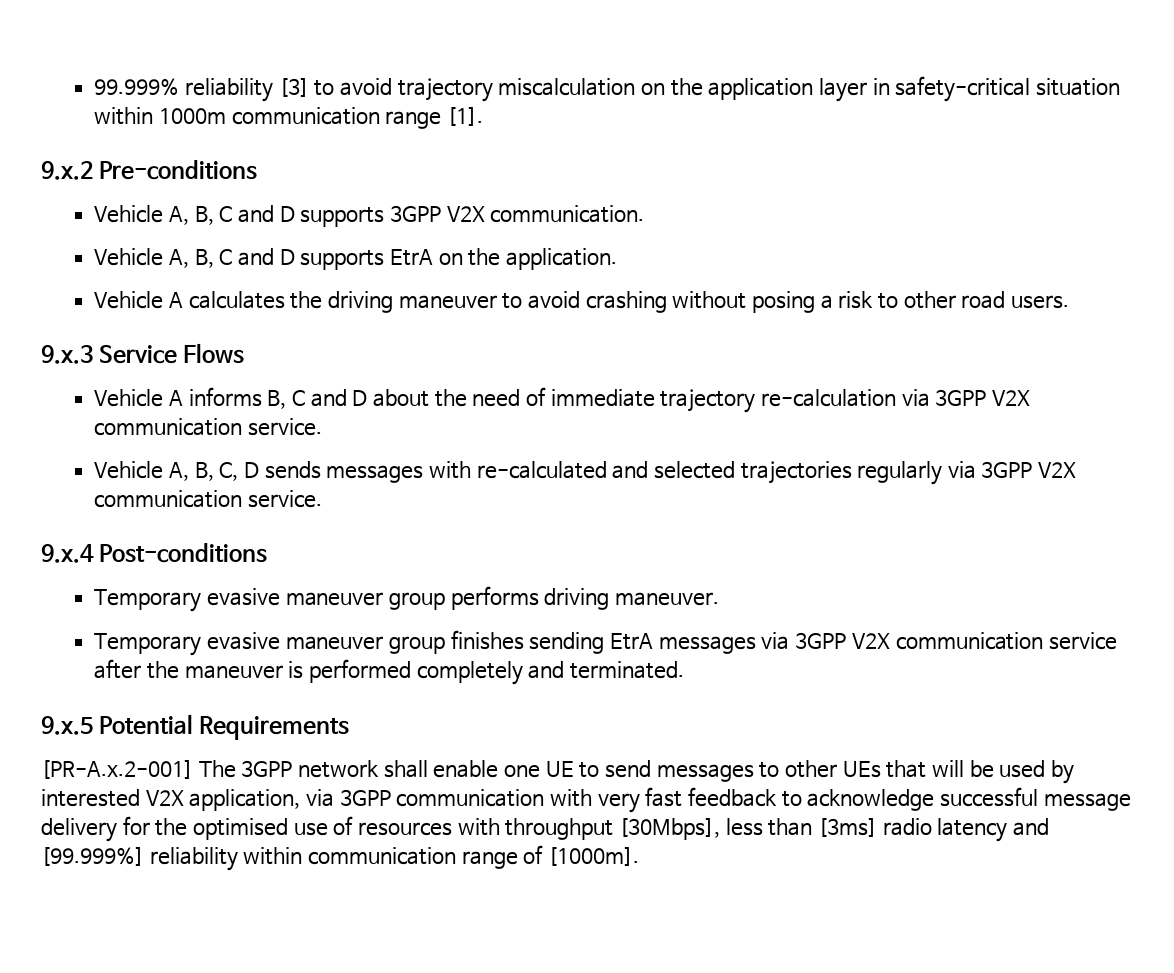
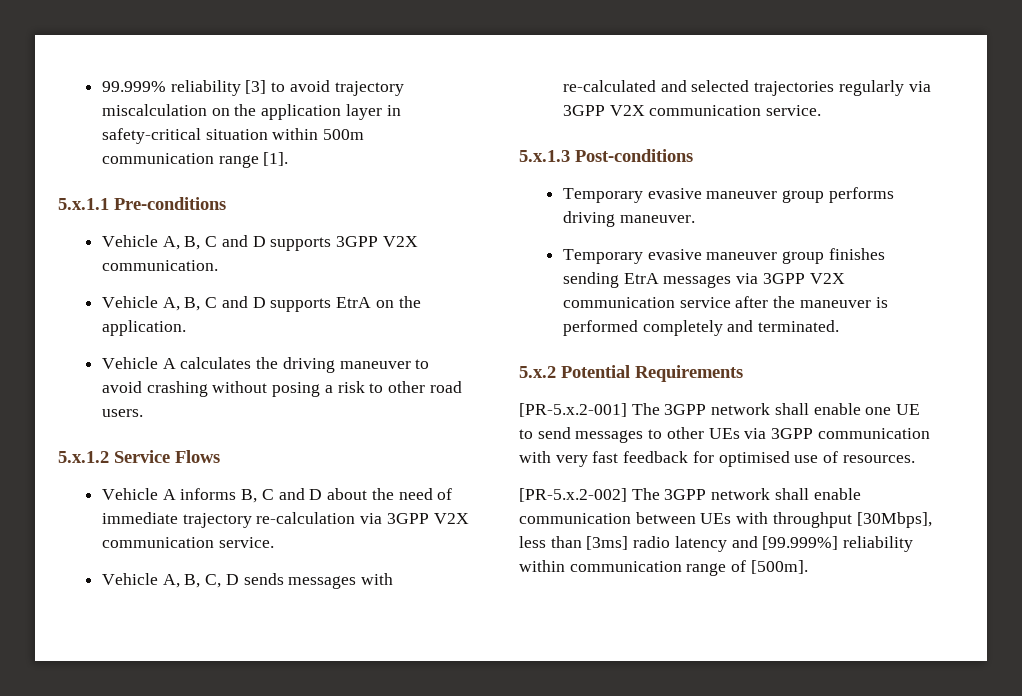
[158,108,226,124] 1000m -> [323,129,365,140] 500m
[41,161,93,180] 9.x.2 -> [58,198,109,210] 5.x.1.1
[41,345,93,364] 9.x.3 -> [58,451,109,463] 5.x.1.2
[41,544,94,563] 9.x.4 -> [519,150,570,162] 5.x.1.3
[41,716,93,735] 9.x.5 -> [519,366,556,378] 5.x.2
[41,760,193,779] [PR-A.x.2-001] -> [519,403,627,417] [PR-5.x.2-001]
[886,760,1075,784] [41,789,301,811] that will be used by interested V2X application, -> (740, 433) none
[781,787,1131,811] [41,816,453,842] to acknowledge successful message delivery for the optimised use of resources -> [692,451,915,467] [519,488,861,502] [519,512,732,524] for optimised use of resources. // [PR-5.x.2-002] The 3GPP network shall enable communication between UEs
[547,847,639,866] [1000m]. -> [750,560,808,574] [500m].

